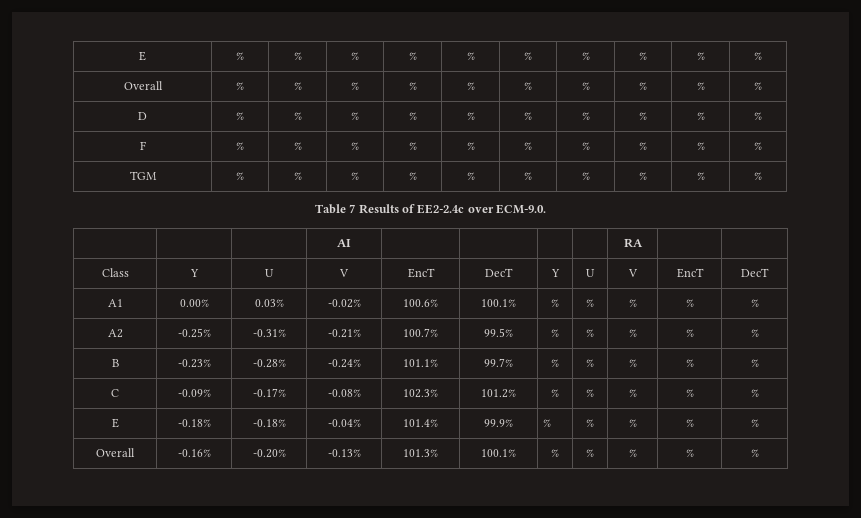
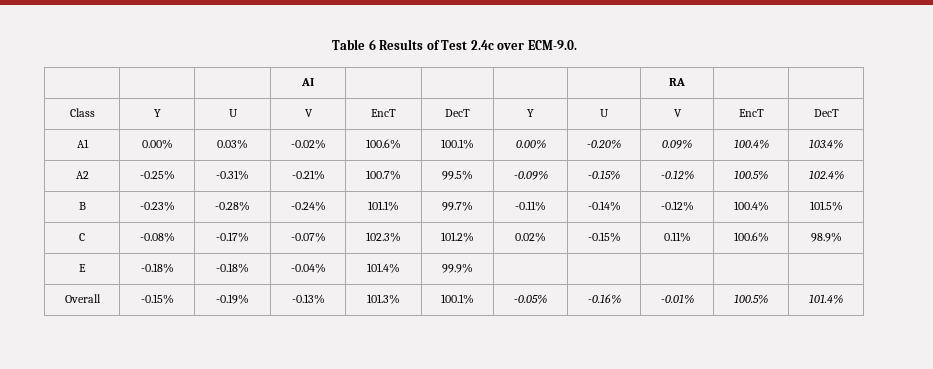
[139,51,146,61] [236,52,244,60] [293,52,302,60] [351,52,359,60] [408,52,417,60] [466,52,475,60] [524,52,532,60] [581,52,590,60] [639,52,647,60] [696,52,705,60] [754,52,762,60] [123,81,163,90] [236,82,244,90] [293,82,302,90] [351,82,359,90] [408,82,417,90] [466,82,475,90] [524,82,532,90] [581,82,590,90] [639,82,647,90] [696,82,705,90] [754,82,762,90] [138,112,147,120] [236,112,244,120] [293,112,302,120] [351,112,359,120] [408,112,417,120] [466,112,475,120] [524,112,532,120] [581,112,590,120] [639,112,647,120] [696,112,705,120] [754,112,762,120] [139,141,146,150] [236,142,244,150] [293,142,302,150] [351,142,359,150] [408,142,417,150] [466,142,475,150] [524,142,532,150] [581,142,590,150] [639,142,647,150] [696,142,705,150] [754,142,762,150] [129,171,157,180] [236,172,244,180] [293,172,302,180] [351,172,359,180] [408,172,417,180] [466,172,475,180] [524,172,532,180] [581,172,590,180] [639,172,647,180] [696,172,705,180] [754,172,762,180] [314,204,465,214] E | % | % | % | % | % | % | % | % | % | % // Overall | % | % | % | % | % | % | % | % | % | % // D | % | % | % | % | % | % | % | % | % | % // F | % | % | % | % | % | % | % | % | % | % // TGM | % | % | % | % | % | % | % | % | % | % // Table 7 Results of EE2-2.4c -> [332,39,494,50] Table 6 Results of Test 2.4c
[551,299,559,307] [586,299,594,307] [628,299,637,307] [685,299,694,307] [750,299,759,307] % | % | % | % | % -> [515,139,546,149] [587,139,621,149] [662,139,692,149] [733,139,769,149] [809,139,843,149] 0.00% | -0.20% | 0.09% | 100.4% | 103.4%
[551,329,559,337] [586,329,594,337] [628,329,637,337] [685,329,694,337] [750,329,759,337] % | % | % | % | % -> [513,170,548,180] [588,170,620,180] [660,170,694,180] [734,170,768,180] [808,170,844,180] -0.09% | -0.15% | -0.12% | 100.5% | 102.4%
[551,359,559,367] [586,359,594,367] [628,359,637,367] [685,359,694,367] [750,359,759,367] % | % | % | % | % -> [515,201,546,211] [587,201,621,211] [660,201,694,211] [733,201,769,211] [809,201,843,211] -0.11% | -0.14% | -0.12% | 100.4% | 101.5%
[177,389,211,397] -0.09% -> [139,232,175,242] -0.08%
[327,389,361,397] -0.08% -> [290,232,326,242] -0.07%
[551,389,559,397] [586,389,594,397] [628,389,637,397] [685,389,694,397] [750,389,759,397] % | % | % | % | % -> [515,232,546,242] [587,232,621,242] [663,232,691,242] [733,232,769,242] [810,232,842,242] 0.02% | -0.15% | 0.11% | 100.6% | 98.9%
[543,419,552,427] [586,419,594,427] [628,419,637,427] [685,419,694,427] [750,419,759,427] [96,448,135,457] [177,449,211,457] [252,449,286,458] % | % | % | % | % // Overall | -0.16% | -0.20% -> [64,294,101,303] [140,294,174,304] [216,294,249,304] | | | | // Overall | -0.15% | -0.19%
[551,449,559,457] [586,449,594,457] [628,449,637,457] [685,449,694,457] [750,449,759,457] % | % | % | % | % -> [514,294,547,304] [587,294,621,304] [660,294,694,304] [734,294,768,304] [809,294,843,304] -0.05% | -0.16% | -0.01% | 100.5% | 101.4%

